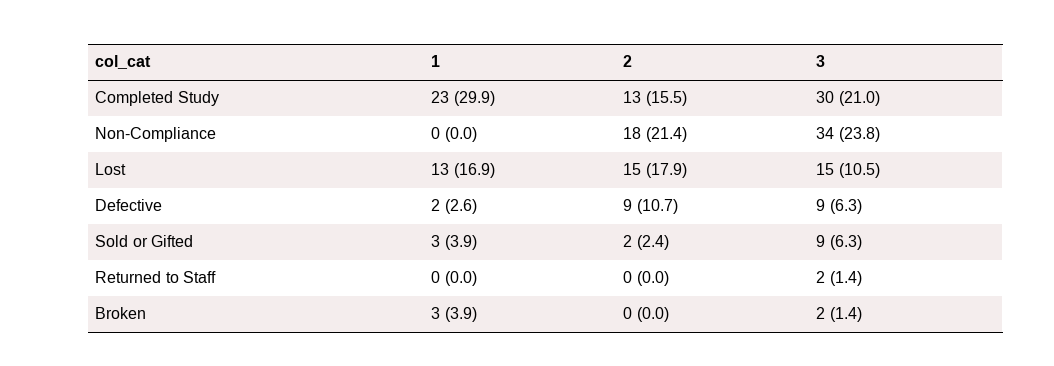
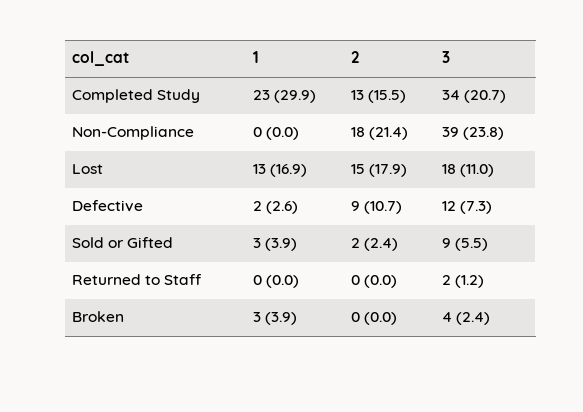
[816,91,880,106] 30 (21.0) -> [441,90,507,103] 34 (20.7)
[816,127,835,139] 34 -> [441,127,459,137] 39
[816,163,880,178] 15 (10.5) -> [441,164,495,177] 18 (11.0)
[816,199,862,214] 9 (6.3) -> [441,201,493,214] 12 (7.3)
[829,235,862,250] (6.3) -> [455,238,489,251] (5.5)
[829,271,862,286] (1.4) -> [455,275,485,288] (1.2)
[816,307,862,322] 2 (1.4) -> [441,312,491,325] 4 (2.4)

